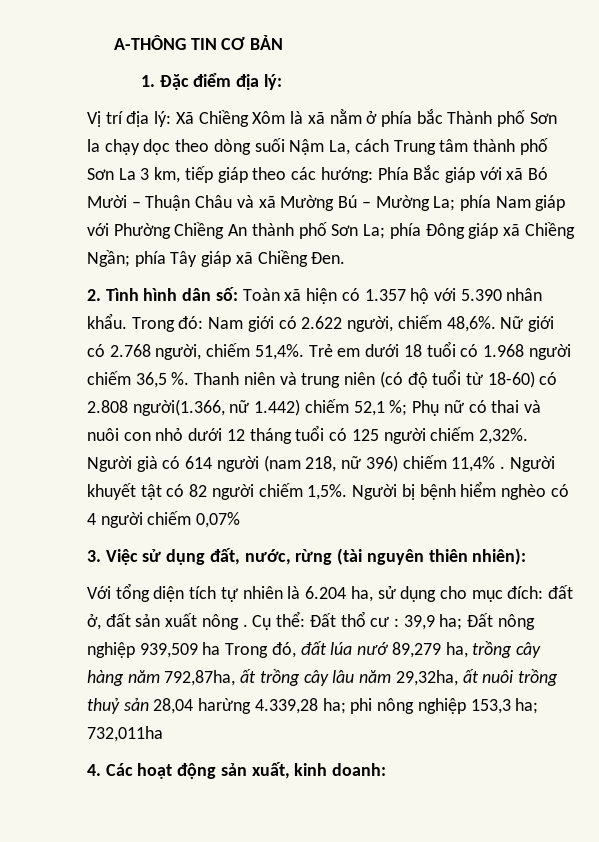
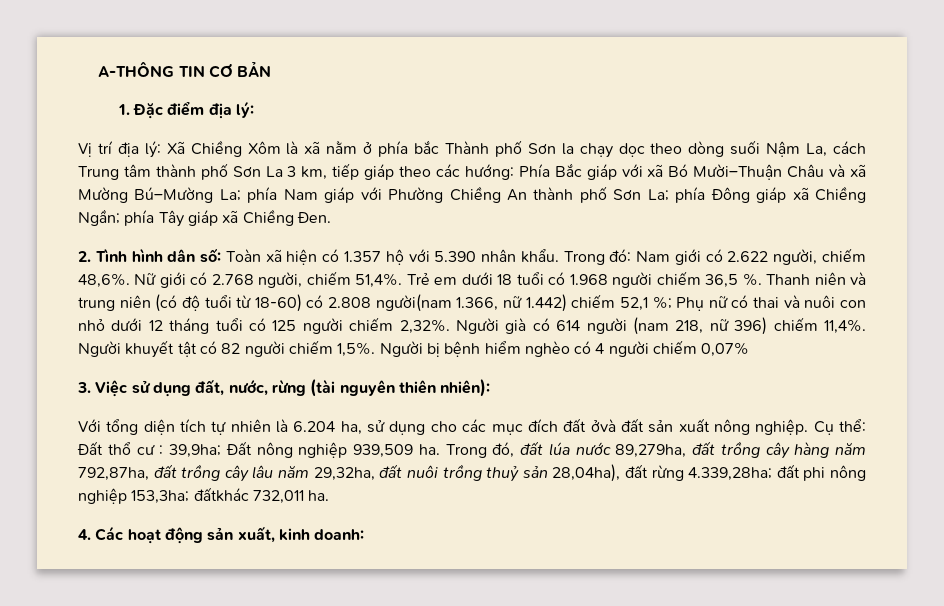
[87,195,191,211] Mười – Thuận -> [693,164,783,180] Mười–Thuận
[338,195,430,211] Bú – Mường -> [134,187,214,203] Bú–Mường
[132,399,225,416] người(1.366, -> [375,294,499,312] người(nam 1.366,
[451,456,505,472] 11,4% . -> [823,319,866,334] 11,4%.
[471,585,574,602] [87,614,101,630] mục đích: đất ở, -> [462,418,616,435] các mục đích đất ởvà
[242,624,248,627] . -> [755,419,809,435] nghiệp.
[403,614,463,630] 39,9 ha; -> [169,444,221,458] 39,9ha;
[202,642,221,655] ha -> [418,444,440,455] ha.
[357,642,468,658] nướ 89,279 ha, -> [575,441,715,458] nước 89,279ha, đất
[240,669,257,683] ất -> [153,464,177,478] đất
[462,669,479,683] ất -> [379,464,403,478] đất
[153,698,539,714] [87,726,163,742] 28,04 harừng 4.339,28 ha; phi nông nghiệp 153,3 ha; 732,011ha -> [552,464,866,482] [78,487,330,504] 28,04ha), đất rừng 4.339,28ha; đất phi nông nghiệp 153,3ha; đấtkhác 732,011 ha.

